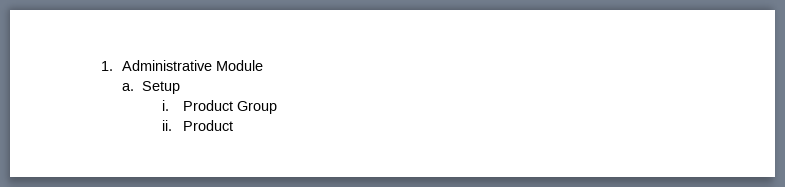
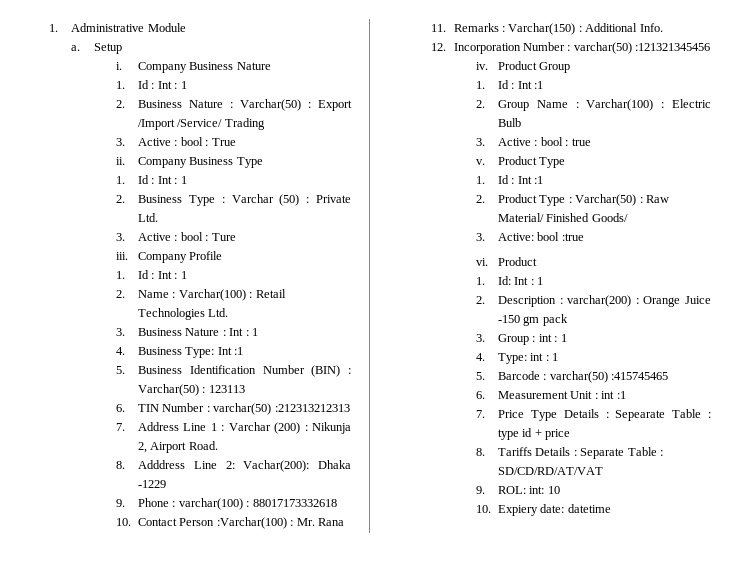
[182,100,277,114] [162,120,233,131] Product Group // ii. Product -> [138,62,271,73] [115,80,187,89] [115,99,352,111] [138,118,265,130] [115,137,236,146] [115,157,263,168] [115,175,187,184] [115,194,351,206] [138,213,159,222] [115,232,236,241] [115,251,223,263] [115,270,187,279] [115,289,286,301] [138,308,229,320] [115,328,258,336] [115,347,244,358] [115,365,351,377] [138,384,245,396] [115,403,350,415] [115,422,352,434] [138,441,218,453] [115,460,351,472] [138,480,167,488] [115,498,337,510] [115,517,344,529] [431,23,663,35] [431,42,711,54] [475,61,571,73] [475,80,544,89] [475,99,711,111] [498,118,522,127] [475,137,591,146] [475,156,566,168] [475,175,544,184] [475,194,669,206] [498,213,628,222] [475,232,584,241] [475,257,538,266] [475,276,544,285] [475,295,711,307] [498,314,568,326] [475,334,567,345] [475,353,559,364] [475,371,669,383] [475,391,626,399] [475,409,711,421] [498,428,571,440] [475,447,663,459] [498,467,604,475] [475,486,560,494] [475,504,611,516] Company Business Nature // 1. Id : Int : 1 // 2. Business Nature : Varchar(50) : Export /Import /Service/ Trading // 3. Active : bool : True // ii. Company Business Type // 1. Id : Int : 1 // 2. Business Type : Varchar (50) : Private Ltd. // 3. Active : bool : Ture // iii. Company Profile // 1. Id : Int : 1 // 2. Name : Varchar(100) : Retail Technologies Ltd. // 3. Business Nature : Int : 1 // 4. Business Type: Int :1 // 5. Business Identification Number (BIN) : Varchar(50) : 123113 // 6. TIN Number : varchar(50) :212313212313 // 7. Address Line 1 : Varchar (200) : Nikunja 2, Airport Road. // 8. Adddress Line 2: Vachar(200): Dhaka -1229 // 9. Phone : varchar(100) : 88017173332618 // 10. Contact Person :Varchar(100) : Mr. Rana // 11. Remarks : Varchar(150) : Additional Info. // 12. Incorporation Number : varchar(50) :121321345456 // iv. Product Group // 1. Id : Int :1 // 2. Group Name : Varchar(100) : Electric Bulb // 3. Active : bool : true // v. Product Type // 1. Id : Int :1 // 2. Product Type : Varchar(50) : Raw Material/ Finished Goods/ // 3. Active: bool :true // vi. Product // 1. Id: Int : 1 // 2. Description : varchar(200) : Orange Juice -150 gm pack // 3. Group : int : 1 // 4. Type: int : 1 // 5. Barcode : varchar(50) :415745465 // 6. Measurement Unit : int :1 // 7. Price Type Details : Sepearate Table : type id + price // 8. Tariffs Details : Separate Table : SD/CD/RD/AT/VAT // 9. ROL: int: 10 // 10. Expiery date: datetime

